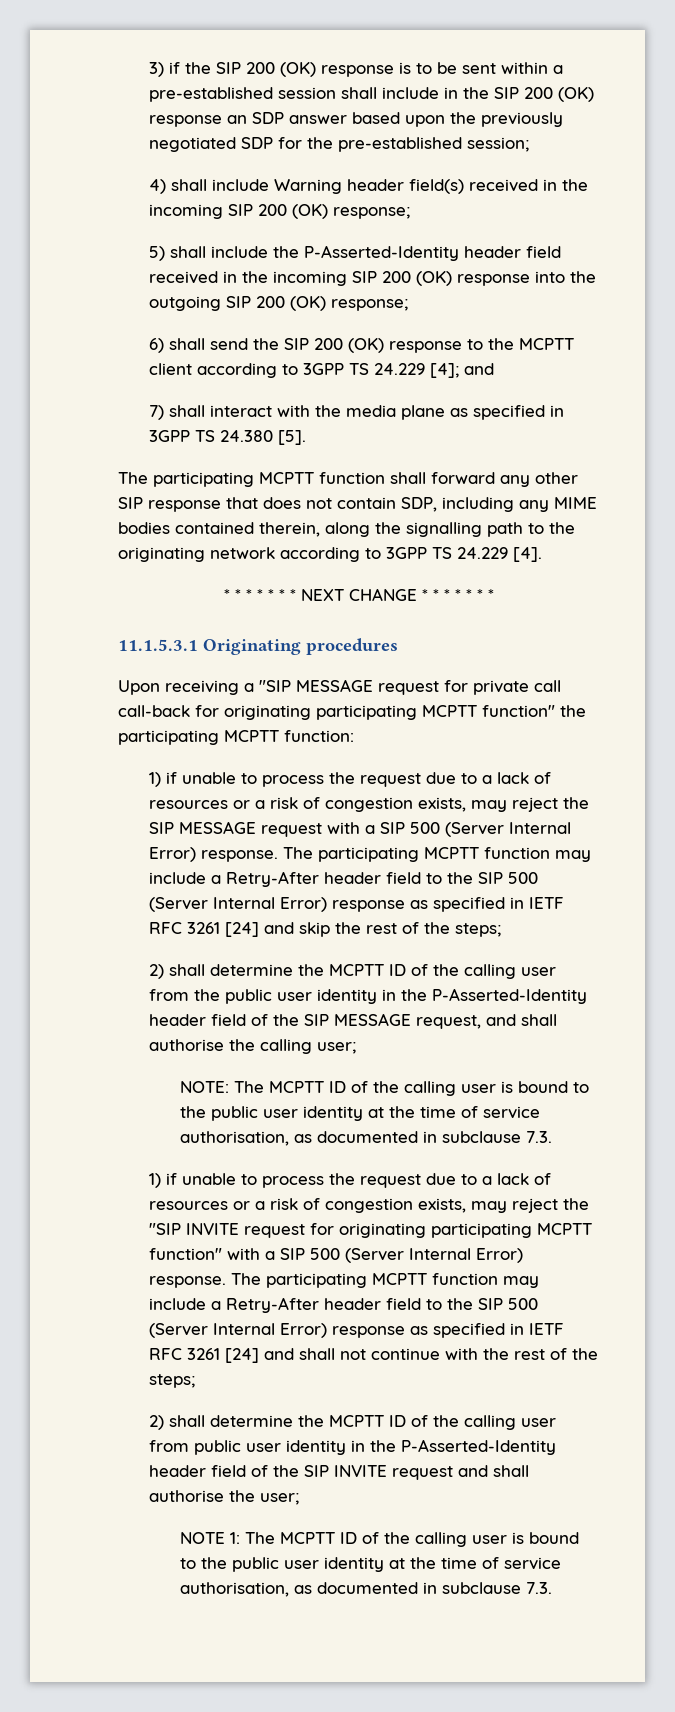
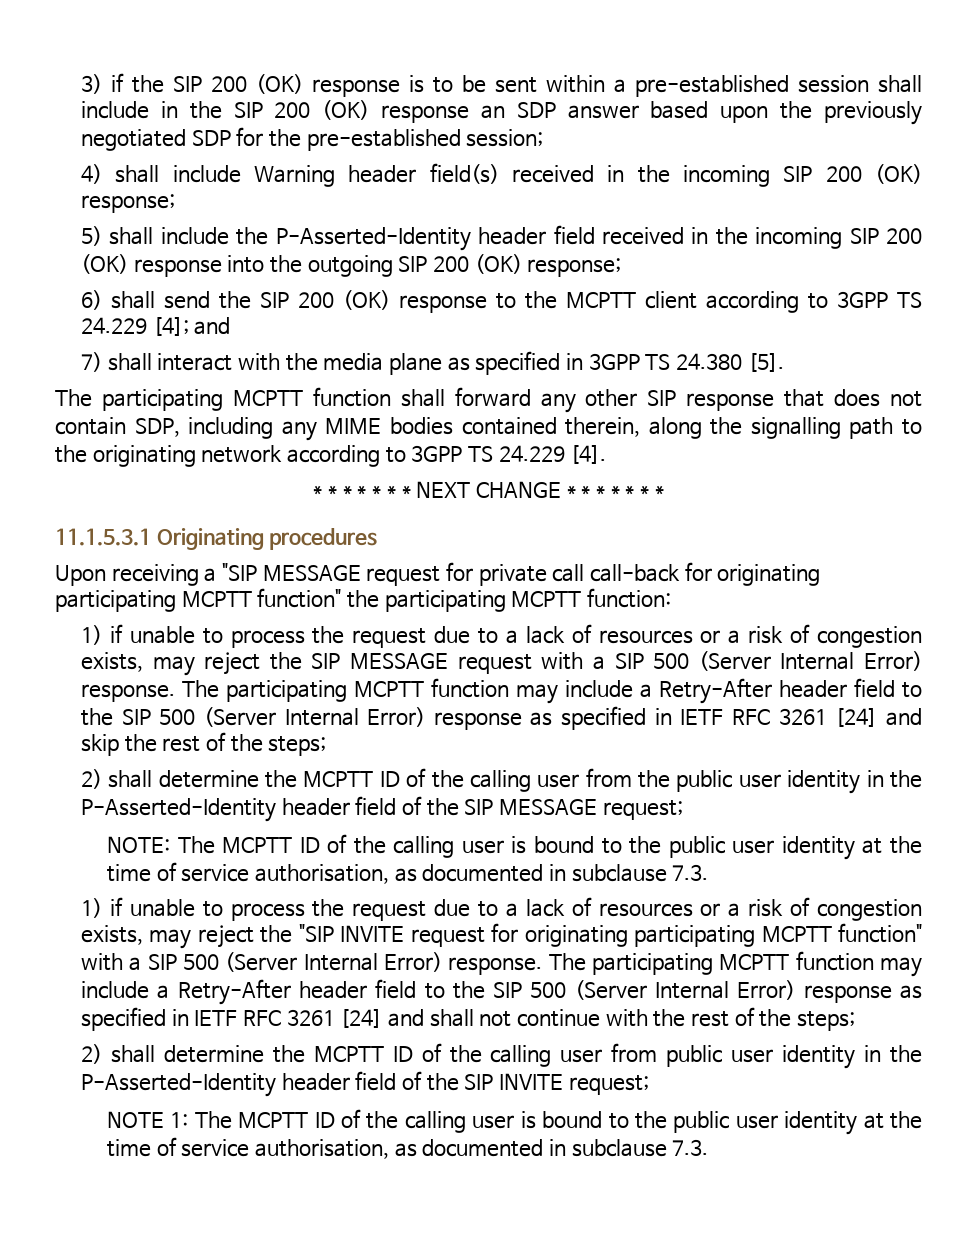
[416,1014,558,1029] [149,1039,357,1054] request, and shall authorise the calling user; -> [602,800,683,820] request;
[392,1465,530,1480] [149,1490,300,1505] request and shall authorise the user; -> [568,1075,649,1095] request;

